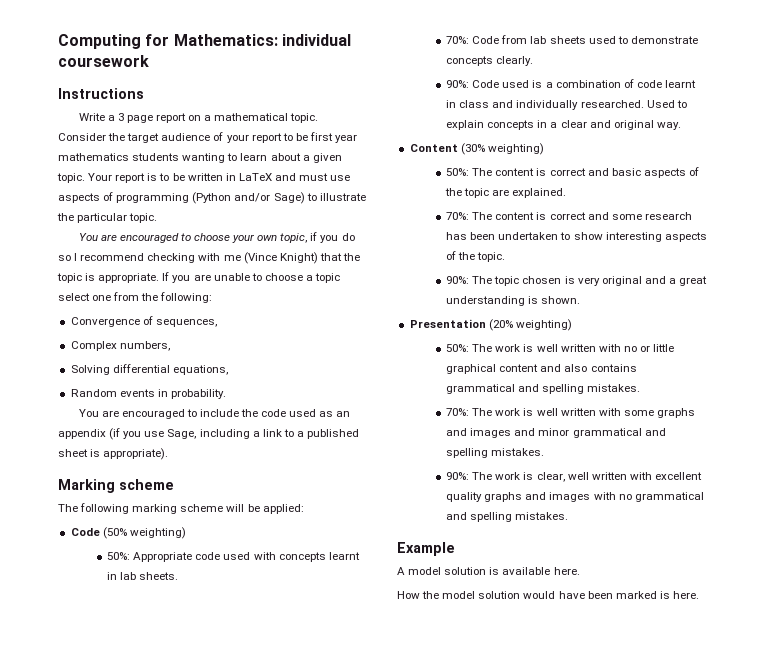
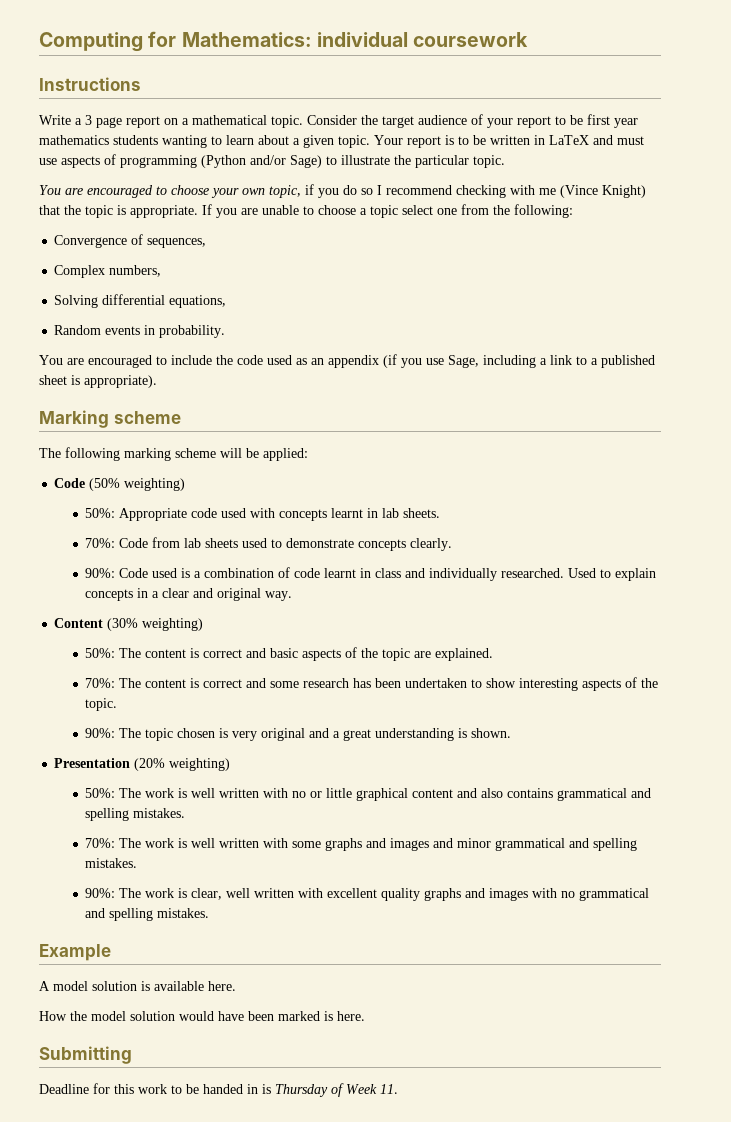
(699, 595) none -> [39,1046,132,1064] [39,1083,398,1097] // Submitting // Deadline for this work to be handed in is Thursday of Week 11.

